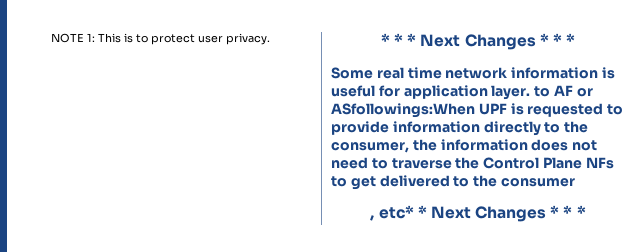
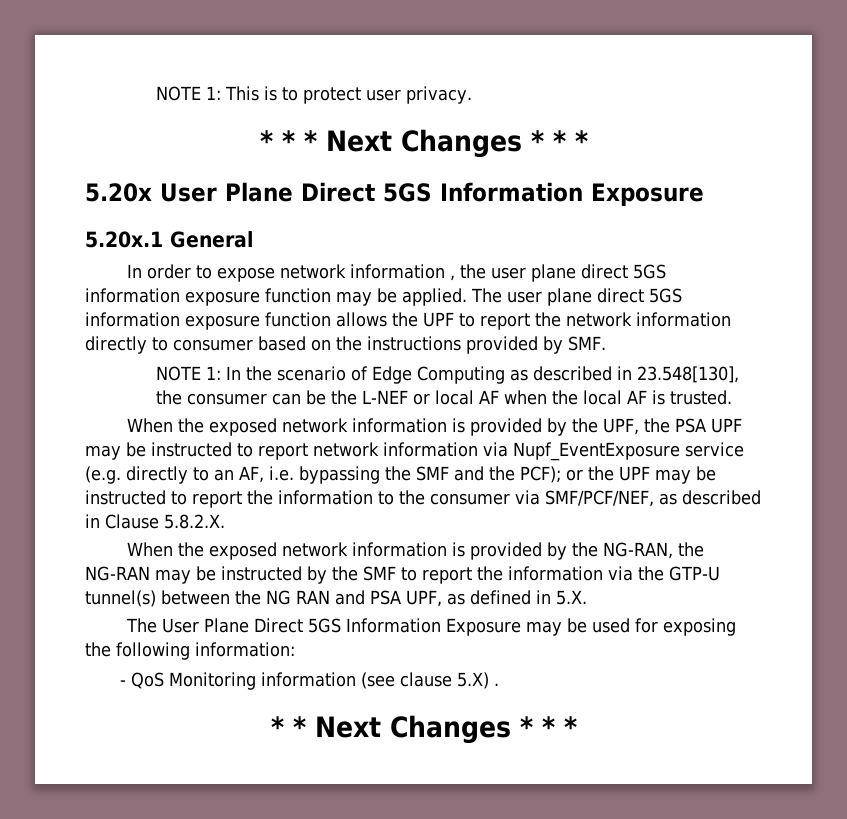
[331,67,615,79] [331,85,593,100] [331,103,624,118] [331,121,589,136] [331,139,598,153] [331,157,614,169] [331,175,575,190] [370,205,414,221] Some real time network information is useful for application layer. to AF or ASfollowings:When UPF is requested to provide information directly to the consumer, the information does not need to traverse the Control Plane NFs to get delivered to the consumer // , etc* -> [85,182,704,206] [85,231,253,248] [127,264,667,282] [85,288,682,306] [85,312,731,330] [85,336,606,354] [155,366,739,384] [155,390,732,405] [127,418,743,436] [85,442,744,461] [85,466,716,484] [85,490,761,508] [85,514,225,529] [127,542,705,560] [85,566,720,584] [85,590,587,607] [126,618,737,636] [85,642,295,660] [120,672,500,690] [270,716,284,737] 5.20x User Plane Direct 5GS Information Exposure // 5.20x.1 General // In order to expose network information , the user plane direct 5GS information exposure function may be applied. The user plane direct 5GS information exposure function allows the UPF to report the network information directly to consumer based on the instructions provided by SMF. // NOTE 1: In the scenario of Edge Computing as described in 23.548[130], the consumer can be the L-NEF or local AF when the local AF is trusted. // When the exposed network information is provided by the UPF, the PSA UPF may be instructed to report network information via Nupf_EventExposure service (e.g. directly to an AF, i.e. bypassing the SMF and the PCF); or the UPF may be instructed to report the information to the consumer via SMF/PCF/NEF, as described in Clause 5.8.2.X. // When the exposed network information is provided by the NG-RAN, the NG-RAN may be instructed by the SMF to report the information via the GTP-U tunnel(s) between the NG RAN and PSA UPF, as defined in 5.X. // The User Plane Direct 5GS Information Exposure may be used for exposing the following information: // - QoS Monitoring information (see clause 5.X) . // *

